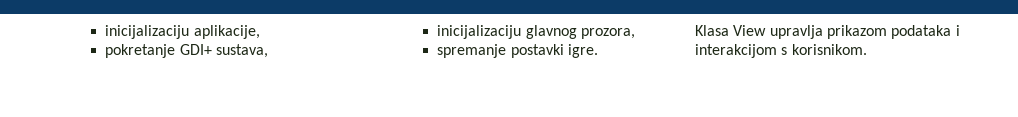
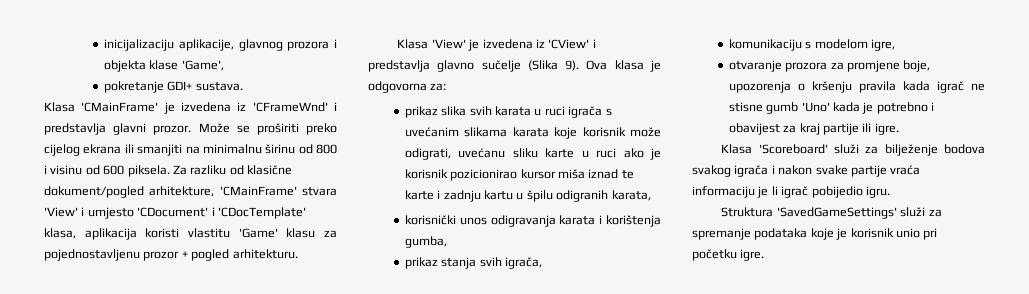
[105,44,268,58] [437,25,635,39] [437,44,598,58] [695,25,960,39] [695,44,867,58] // pokretanje GDI+ sustava, // inicijalizaciju glavnog prozora, // spremanje postavki igre. // Klasa View upravlja prikazom podataka i interakcijom s korisnikom. -> [238,39,337,51] [104,60,224,72] [104,81,243,93] [44,102,338,114] [44,123,337,135] [44,144,337,156] [44,165,292,177] [44,186,337,198] [44,207,306,219] [44,228,337,240] [44,249,298,261] [397,39,596,51] [368,60,661,72] [368,81,447,93] [404,106,612,118] [404,127,661,139] [404,148,661,160] [404,169,634,181] [404,190,651,202] [404,215,661,227] [404,236,447,248] [404,257,543,269] [728,39,896,51] [728,60,931,72] [728,81,985,93] [728,102,935,114] [728,123,899,135] [721,144,985,156] [692,165,921,177] [692,186,890,198] [721,207,942,219] [692,228,938,240] [692,249,765,261] glavnog prozora i objekta klase 'Game', // pokretanje GDI+ sustava. // Klasa 'CMainFrame' je izvedena iz 'CFrameWnd' i predstavlja glavni prozor. Može se proširiti preko cijelog ekrana ili smanjiti na minimalnu širinu od 800 i visinu od 600 piksela. Za razliku od klasične dokument/pogled arhitekture, 'CMainFrame' stvara 'View' i umjesto 'CDocument' i 'CDocTemplate' klasa, aplikacija koristi vlastitu 'Game' klasu za pojednostavljenu prozor + pogled arhitekturu. // Klasa 'View' je izvedena iz 'CView' i predstavlja glavno sučelje (Slika 9). Ova klasa je odgovorna za: // prikaz slika svih karata u ruci igrača s uvećanim slikama karata koje korisnik može odigrati, uvećanu sliku karte u ruci ako je korisnik pozicionirao kursor miša iznad te karte i zadnju kartu u špilu odigranih karata, // korisnički unos odigravanja karata i korištenja gumba, // prikaz stanja svih igrača, // komunikaciju s modelom igre, // otvaranje prozora za promjene boje, upozorenja o kršenju pravila kada igrač ne stisne gumb 'Uno' kada je potrebno i obavijest za kraj partije ili igre. // Klasa 'Scoreboard' služi za bilježenje bodova svakog igrača i nakon svake partije vraća informaciju je li igrač pobijedio igru. // Struktura 'SavedGameSettings' služi za spremanje podataka koje je korisnik unio pri početku igre.

